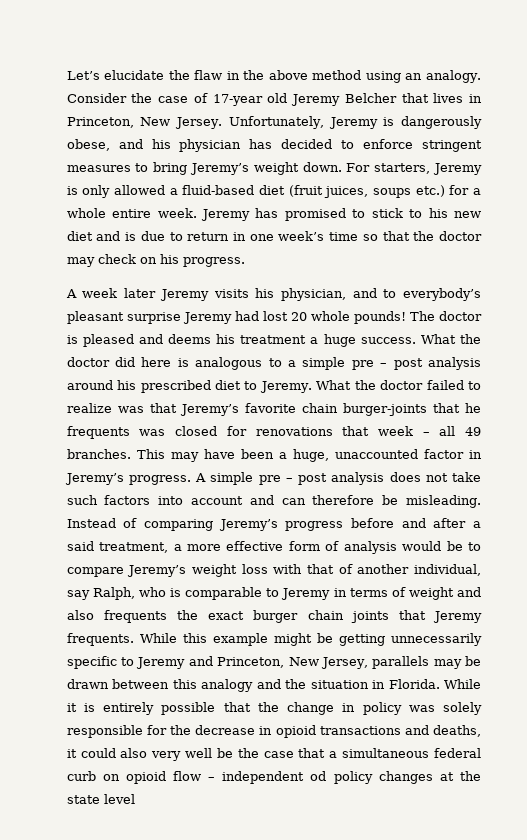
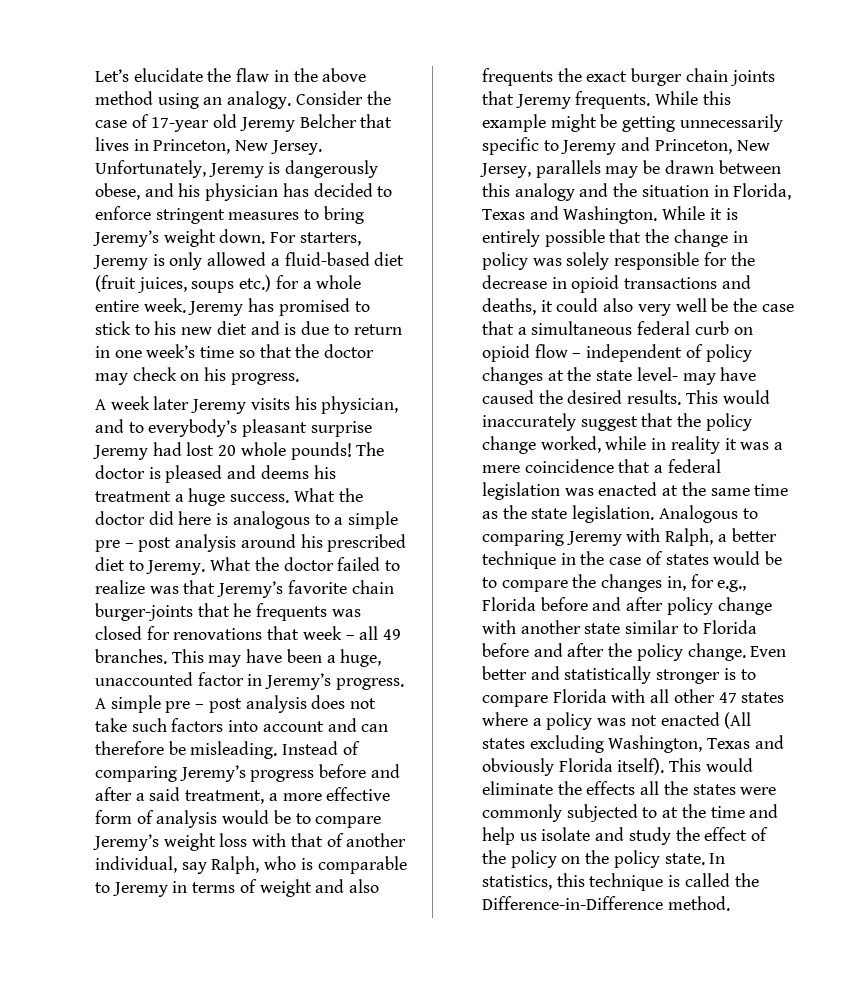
[388,679,440,689] Florida. -> [733,183,792,200] [482,206,658,224] Florida, Texas and Washington.
[310,771,327,781] od -> [685,344,703,358] of
[103,794,135,804] level -> [636,367,757,385] [482,390,770,405] [482,413,752,431] [482,436,784,454] [482,459,721,473] [482,482,789,500] [482,505,758,523] [482,528,777,546] [482,551,783,569] [482,574,747,592] [482,597,772,615] [482,620,757,634] [482,643,787,661] [482,666,756,684] [482,689,785,707] [482,712,752,730] [482,735,784,753] [482,758,753,776] [482,781,777,795] [482,804,779,822] [482,827,769,845] [482,850,726,868] [482,873,759,891] [482,896,730,911] level- may have caused the desired results. This would inaccurately suggest that the policy change worked, while in reality it was a mere coincidence that a federal legislation was enacted at the same time as the state legislation. Analogous to comparing Jeremy with Ralph, a better technique in the case of states would be to compare the changes in, for e.g., Florida before and after policy change with another state similar to Florida before and after the policy change. Even better and statistically stronger is to compare Florida with all other 47 states where a policy was not enacted (All states excluding Washington, Texas and obviously Florida itself). This would eliminate the effects all the states were commonly subjected to at the time and help us isolate and study the effect of the policy on the policy state. In statistics, this technique is called the Difference-in-Difference method.

